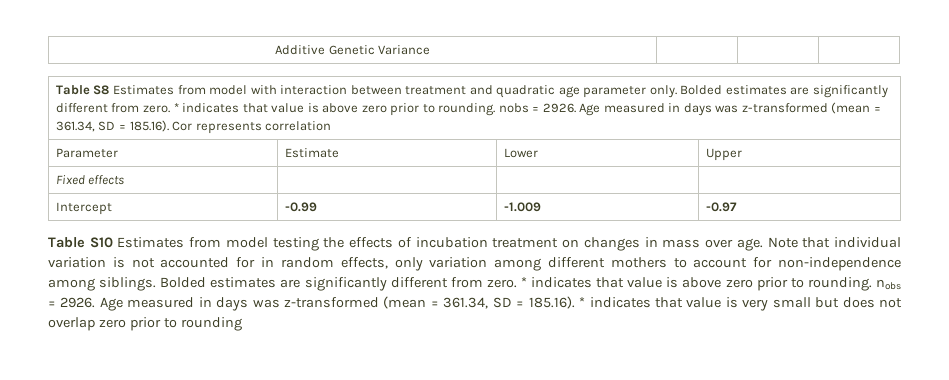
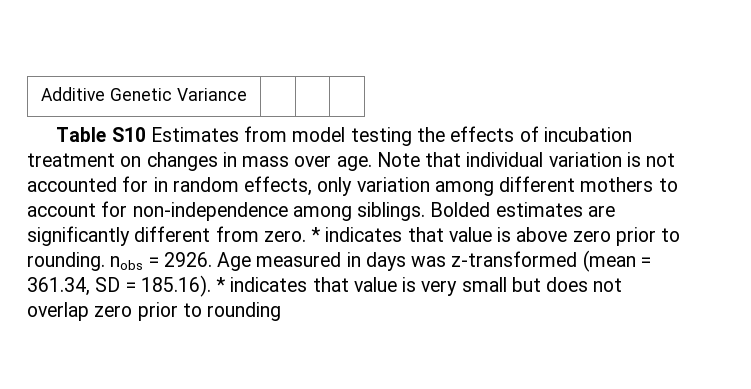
[55,85,888,98] [55,102,881,116] [55,120,332,134] [55,148,118,158] [284,148,339,158] [503,148,538,158] [705,148,742,161] [55,175,125,185] [55,202,112,215] [284,202,317,212] [503,202,541,212] [705,202,737,212] // Table S8 Estimates from model with interaction between treatment and quadratic age parameter only. Bolded estimates are significantly different from zero. * indicates that value is above zero prior to rounding. nobs = 2926. Age measured in days was z-transformed (mean = 361.34, SD = 185.16). Cor represents correlation // Parameter | Estimate | Lower | Upper // Fixed effects | | | // Intercept | -0.99 | -1.009 | -0.97 -> (247, 94) none

